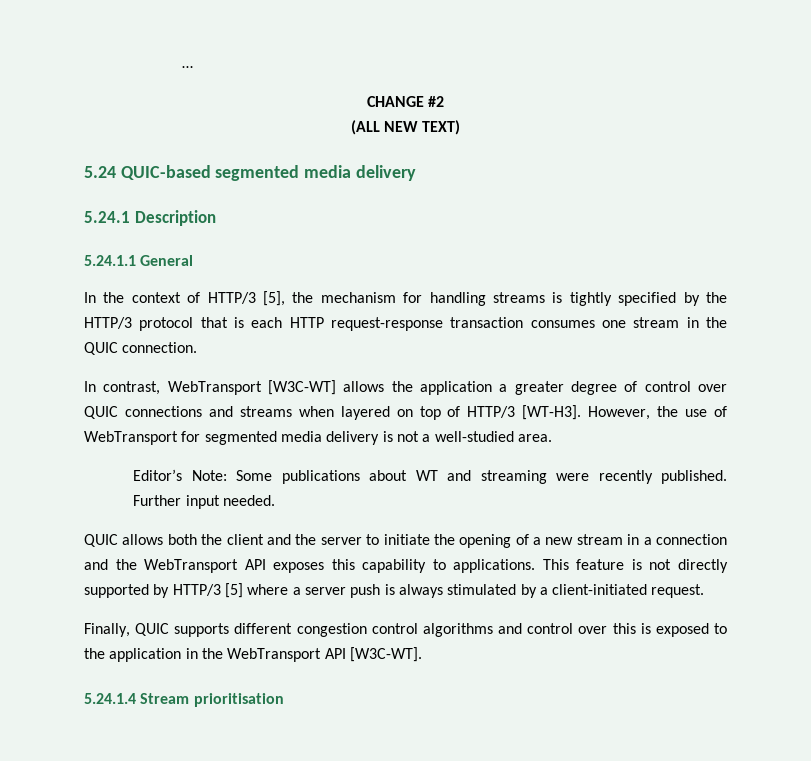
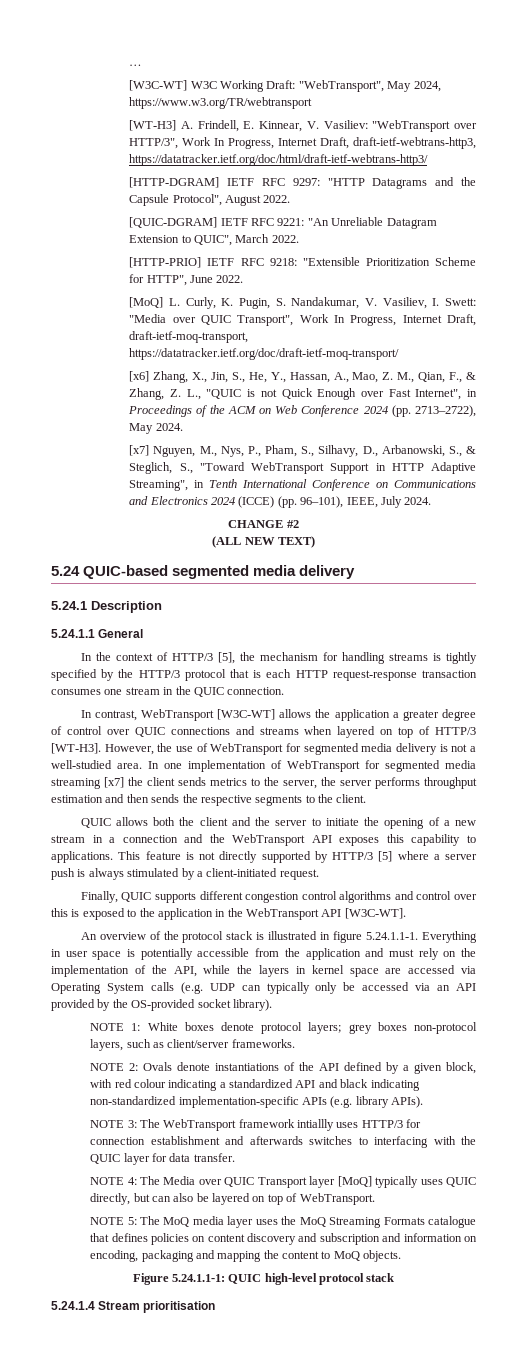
(194, 67) none -> [129,80,441,92] [129,97,313,109] [129,120,477,132] [129,137,476,149] [129,154,429,166] [129,177,476,189] [129,194,291,206] [129,217,437,229] [129,234,299,246] [129,257,476,268] [129,274,244,286] [129,297,476,309] [129,314,476,326] [129,331,249,343] [129,348,400,360] [129,371,477,383] [129,388,477,400] [128,405,477,417] [129,423,183,434] [129,445,476,457] [129,462,476,474] [129,479,476,491] [129,496,432,508] // [W3C-WT] W3C Working Draft: "WebTransport", May 2024, https://www.w3.org/TR/webtransport // [WT-H3] A. Frindell, E. Kinnear, V. Vasiliev: "WebTransport over HTTP/3", Work In Progress, Internet Draft, draft-ietf-webtrans-http3, https://datatracker.ietf.org/doc/html/draft-ietf-webtrans-http3/ // [HTTP-DGRAM] IETF RFC 9297: "HTTP Datagrams and the Capsule Protocol", August 2022. // [QUIC-DGRAM] IETF RFC 9221: "An Unreliable Datagram Extension to QUIC", March 2022. // [HTTP-PRIO] IETF RFC 9218: "Extensible Prioritization Scheme for HTTP", June 2022. // [MoQ] L. Curly, K. Pugin, S. Nandakumar, V. Vasiliev, I. Swett: "Media over QUIC Transport", Work In Progress, Internet Draft, draft-ietf-moq-transport, https://datatracker.ietf.org/doc/draft-ietf-moq-transport/ // [x6] Zhang, X., Jin, S., He, Y., Hassan, A., Mao, Z. M., Qian, F., & Zhang, Z. L., "QUIC is not Quick Enough over Fast Internet", in Proceedings of the ACM on Web Conference 2024 (pp. 2713–2722), May 2024. // [x7] Nguyen, M., Nys, P., Pham, S., Silhavy, D., Arbanowski, S., & Steglich, S., "Toward WebTransport Support in HTTP Adaptive Streaming", in Tenth International Conference on Communications and Electronics 2024 (ICCE) (pp. 96–101), IEEE, July 2024.
[133,469,727,484] [133,495,275,509] // Editor’s Note: Some publications about WT and streaming were recently published. Further input needed. -> [148,760,476,772] [51,777,477,789] [51,794,367,806] In one implementation of WebTransport for segmented media streaming [x7] the client sends metrics to the server, the server performs throughput estimation and then sends the respective segments to the client.
(422, 654) none -> [80,931,477,943] [51,948,476,960] [51,965,476,977] [51,982,477,994] [51,999,272,1011] [90,1022,477,1034] [90,1039,295,1051] [90,1062,476,1074] [90,1079,420,1091] [90,1096,424,1108] [90,1119,422,1131] [90,1136,476,1148] [90,1153,235,1165] [90,1176,476,1188] [90,1193,375,1205] [90,1216,476,1228] [90,1233,477,1245] [90,1250,402,1262] [132,1273,395,1285] // An overview of the protocol stack is illustrated in figure 5.24.1.1-1. Everything in user space is potentially accessible from the application and must rely on the implementation of the API, while the layers in kernel space are accessed via Operating System calls (e.g. UDP can typically only be accessed via an API provided by the OS-provided socket library). // NOTE 1: White boxes denote protocol layers; grey boxes non-protocol layers, such as client/server frameworks. // NOTE 2: Ovals denote instantiations of the API defined by a given block, with red colour indicating a standardized API and black indicating non-standardized implementation-specific APIs (e.g. library APIs). // NOTE 3: The WebTransport framework intiallly uses HTTP/3 for connection establishment and afterwards switches to interfacing with the QUIC layer for data transfer. // NOTE 4: The Media over QUIC Transport layer [MoQ] typically uses QUIC directly, but can also be layered on top of WebTransport. // NOTE 5: The MoQ media layer uses the MoQ Streaming Formats catalogue that defines policies on content discovery and subscription and information on encoding, packaging and mapping the content to MoQ objects. // Figure 5.24.1.1-1: QUIC high-level protocol stack

